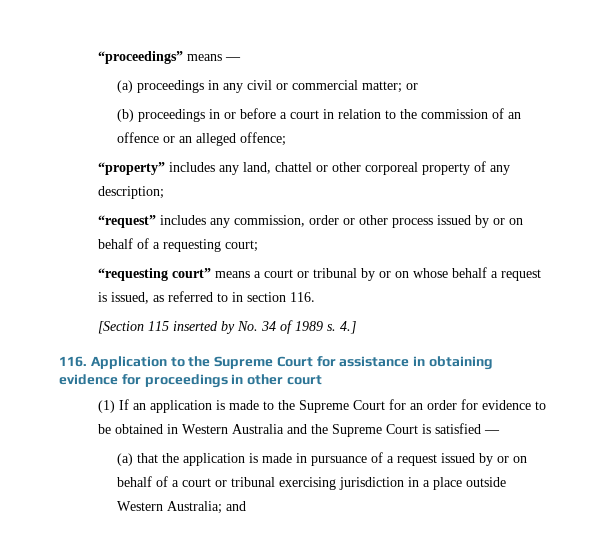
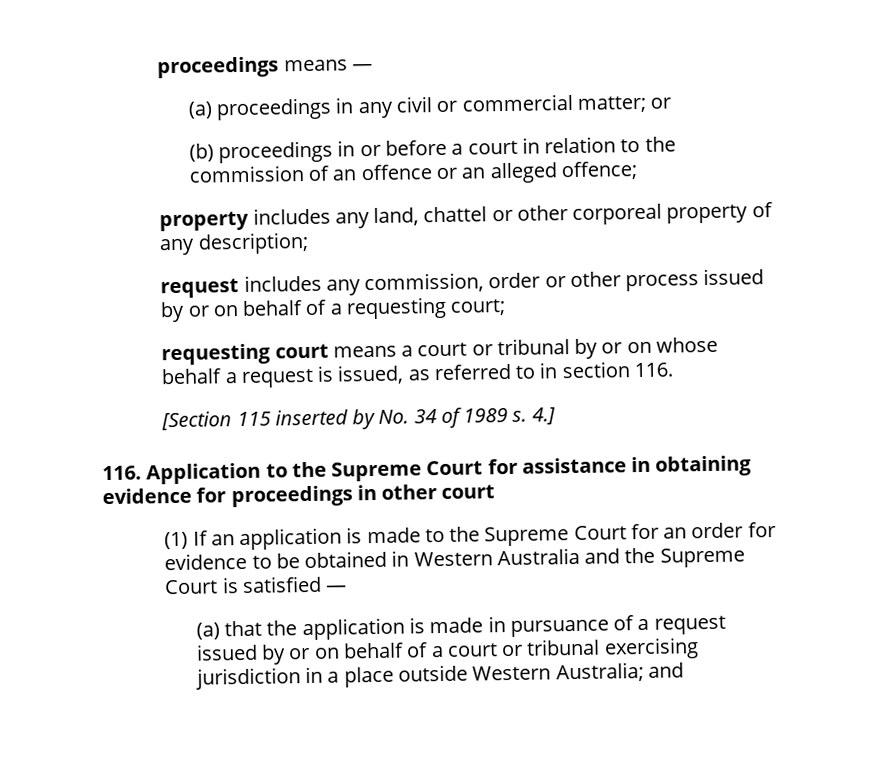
[97,51,183,64] “proceedings” -> [157,56,280,79] proceedings
[97,162,165,175] “property” -> [159,210,250,232] property
[97,215,156,228] “request” -> [160,278,240,299] request
[97,268,211,281] “requesting court” -> [161,343,329,366] requesting court

